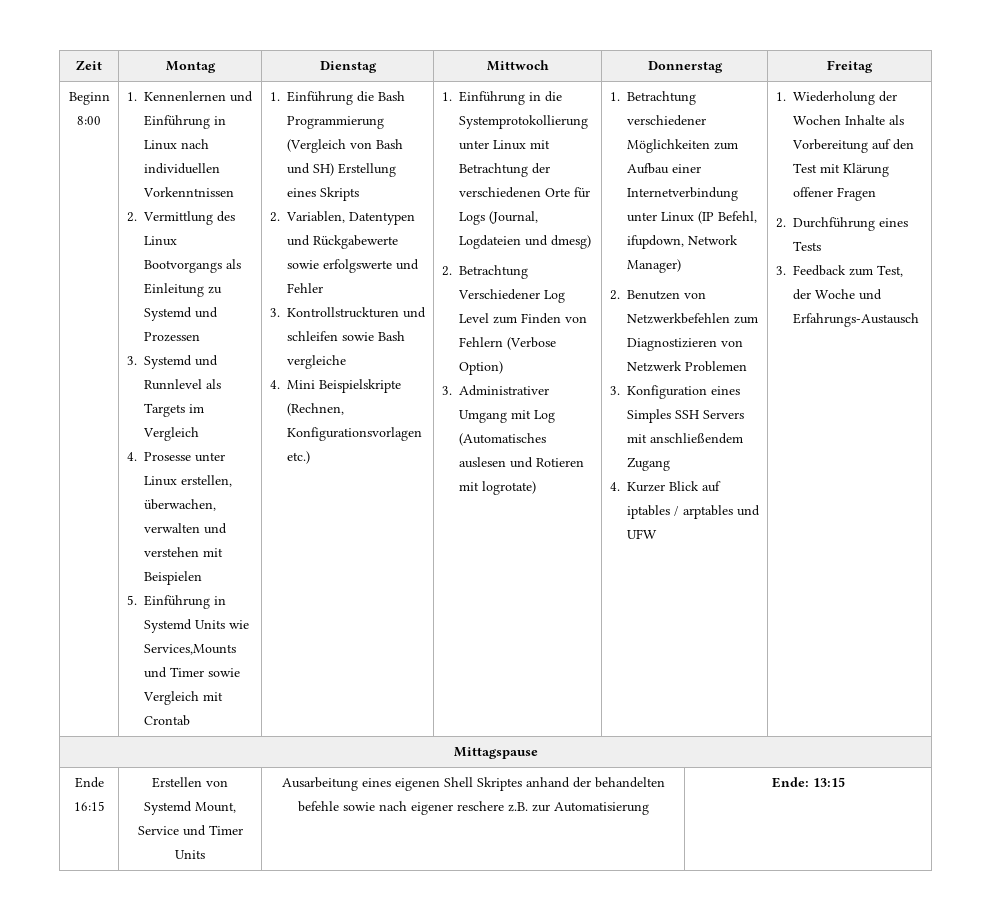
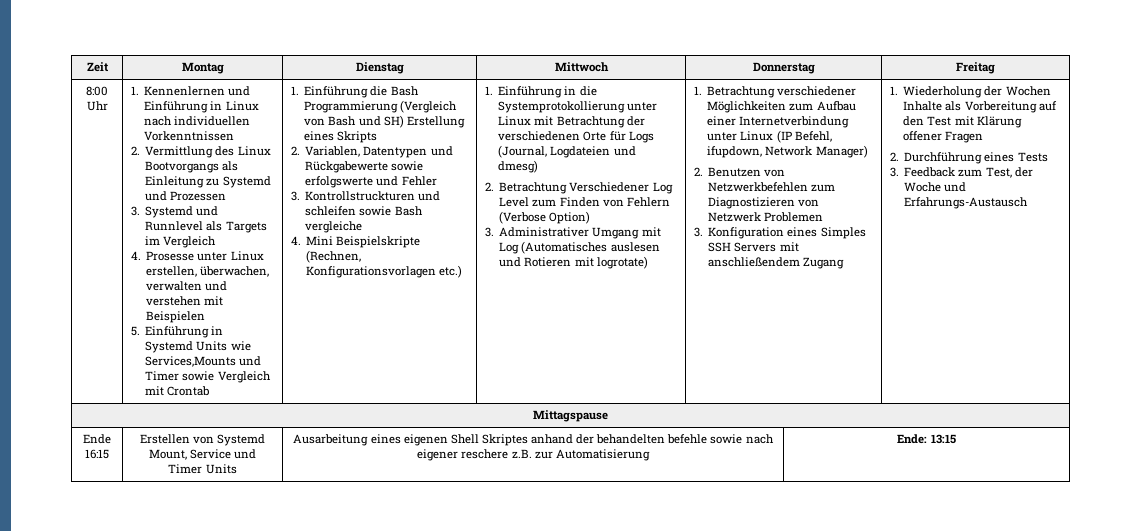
[68,92,110,105] Beginn -> (995, 68) none
(101, 120) none -> [86,101,108,111] Uhr
[609,481,721,492] [626,505,760,519] [626,529,657,539] // 4. Kurzer Blick auf iptables / arptables und UFW -> (845, 263) none

